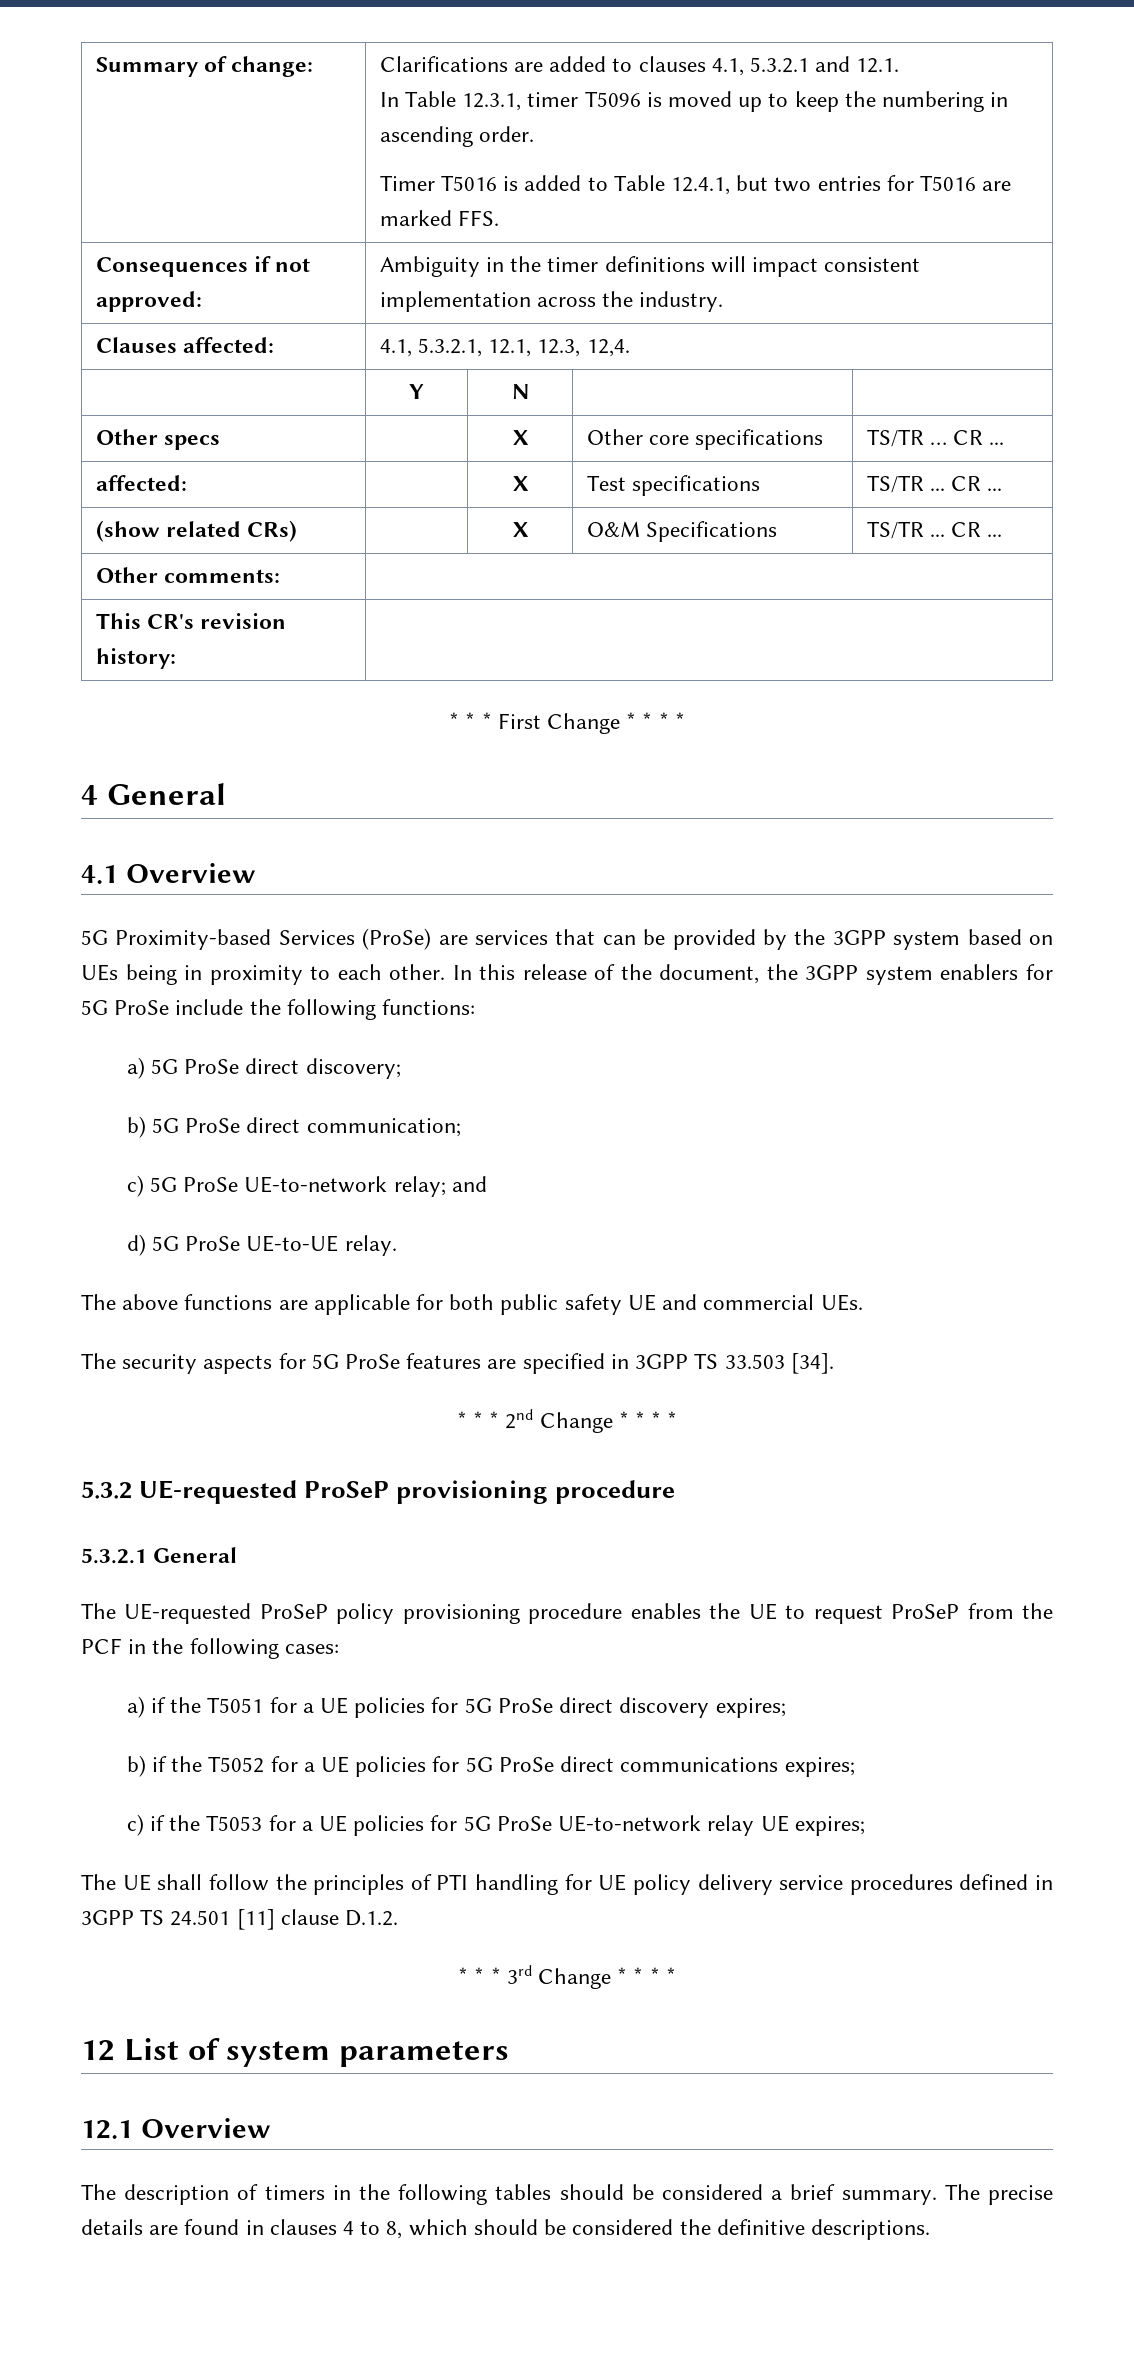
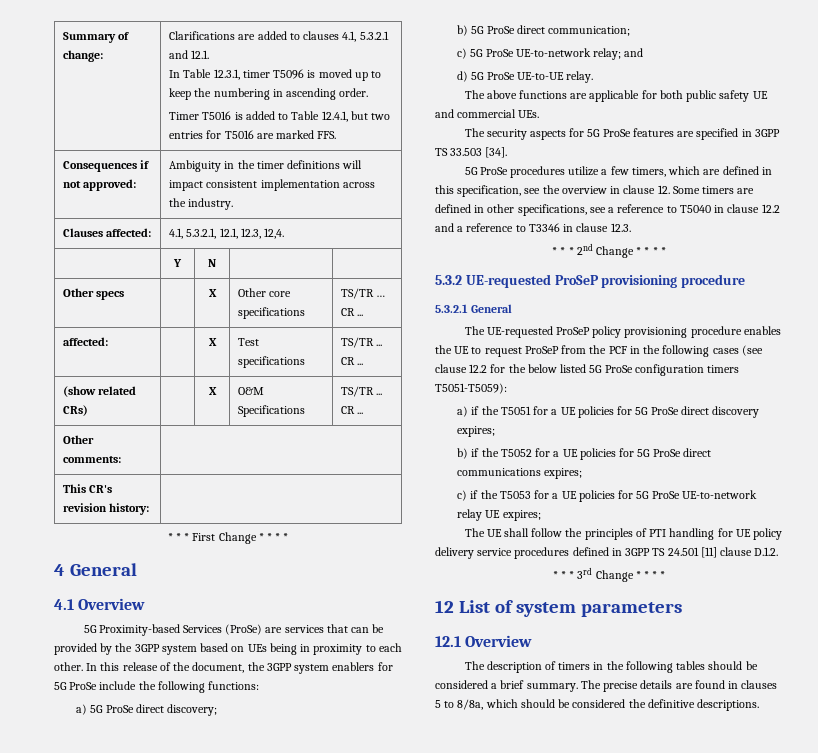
(834, 1363) none -> [464,166,772,178] [435,185,755,197] [435,204,780,216] [435,223,631,232] // 5G ProSe procedures utilize a few timers, which are defined in this specification, see the overview in clause 12. Some timers are defined in other specifications, see a reference to T5040 in clause 12.2 and a reference to T3346 in clause 12.3.
[284,1644,339,1654] cases: -> [712,345,763,356] [435,364,740,376] [435,383,507,394] cases (see clause 12.2 for the below listed 5G ProSe configuration timers T5051-T5059):
[343,2221,403,2239] 4 to 8, -> [435,699,484,710] 5 to 8/8a,

